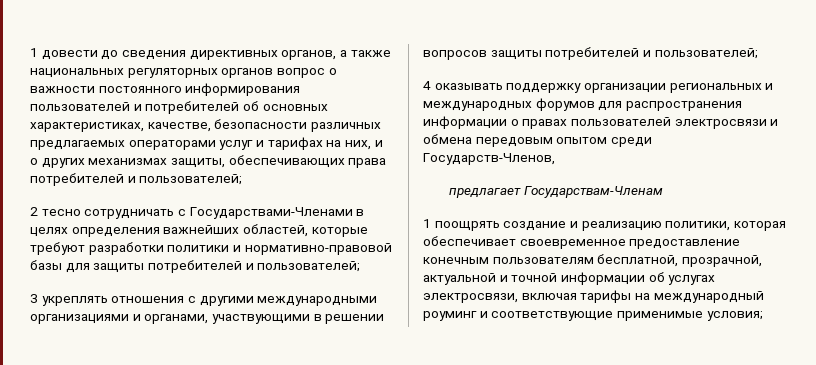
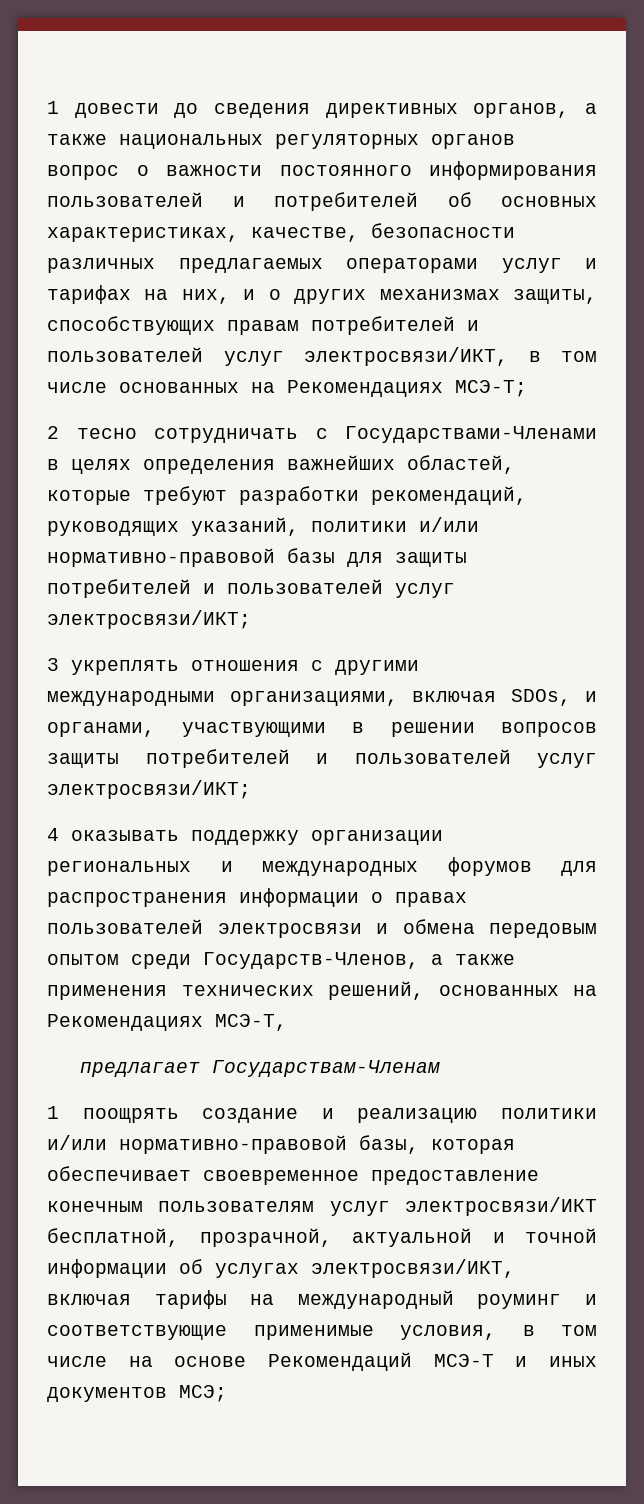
[228,155,387,168] [30,173,243,186] обеспечивающих права потребителей и пользователей; -> [47,316,479,335] [47,347,597,366] [47,380,527,397] способствующих правам потребителей и пользователей услуг электросвязи/ИКТ, в том числе основанных на Рекомендациях МСЭ-Т;
[167,245,241,252] политики и -> [371,486,527,505] [47,517,479,536] рекомендаций, руководящих указаний, политики и/или
[257,261,361,272] пользователей; -> [227,579,455,598] [47,610,251,629] пользователей услуг электросвязи/ИКТ;
[30,314,129,324] организациями -> [229,689,571,706] организациями, включая SDOs,
[654,48,758,59] пользователей; -> [354,749,597,768] [47,780,251,799] пользователей услуг электросвязи/ИКТ;
(555, 159) none -> [431,954,515,965] [47,981,597,1000] [47,1014,287,1031] а также применения технических решений, основанных на Рекомендациях МСЭ-Т,
[665,221,731,231] политики, -> [501,1108,597,1119] [47,1135,419,1154] политики и/или нормативно-правовой базы,
(594, 260) none -> [329,1197,597,1216] услуг электросвязи/ИКТ
[423,293,518,303] электросвязи, -> [311,1259,515,1278] электросвязи/ИКТ,
[706,311,763,321] условия; -> [400,1325,597,1340] [47,1352,597,1371] [47,1385,227,1402] условия, в том числе на основе Рекомендаций МСЭ-Т и иных документов МСЭ;

